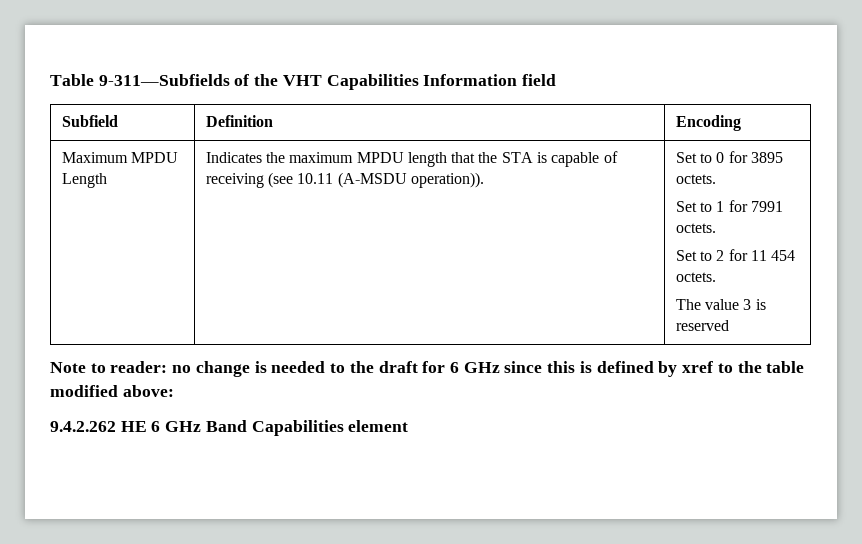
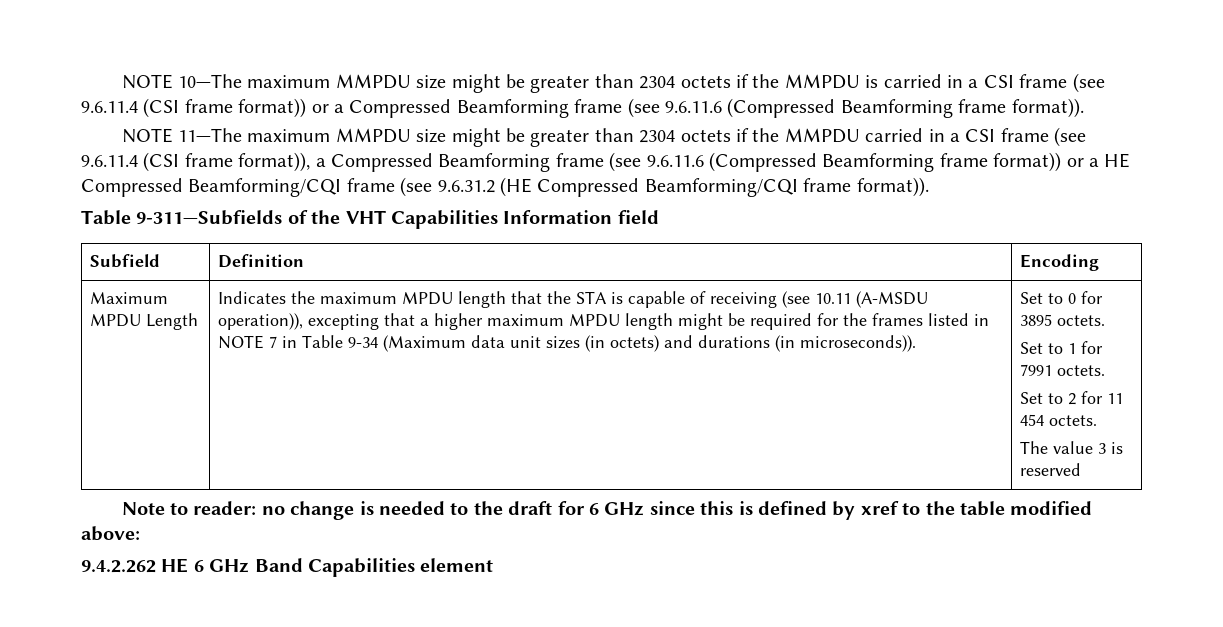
(50, 80) none -> [121,73,1105,93] [81,98,1084,118] [121,127,1087,147] [81,152,1131,172] [81,177,929,197] NOTE 10—The maximum MMPDU size might be greater than 2304 octets if the MMPDU is carried in a CSI frame (see 9.6.11.4 (CSI frame format)) or a Compressed Beamforming frame (see 9.6.11.6 (Compressed Beamforming frame format)). // NOTE 11—The maximum MMPDU size might be greater than 2304 octets if the MMPDU carried in a CSI frame (see 9.6.11.4 (CSI frame format)), a Compressed Beamforming frame (see 9.6.11.6 (Compressed Beamforming frame format)) or a HE Compressed Beamforming/CQI frame (see 9.6.31.2 (HE Compressed Beamforming/CQI frame format)). //
[410,172,484,188] operation)). -> [218,313,990,330] [218,335,917,352] operation)), excepting that a higher maximum MPDU length might be required for the frames listed in NOTE 7 in Table 9-34 (Maximum data unit sizes (in octets) and durations (in microseconds)).

